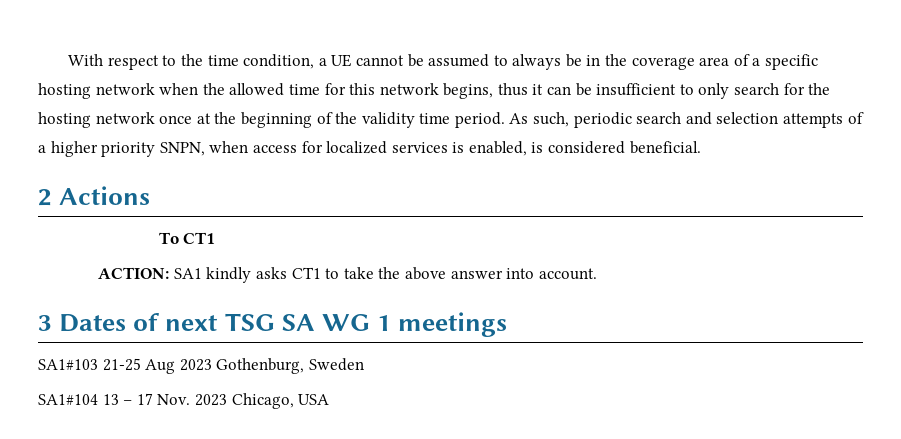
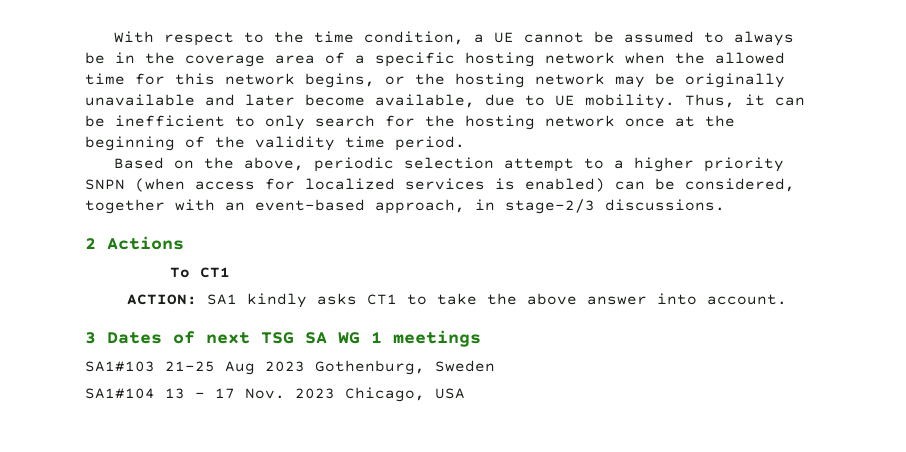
[497,83,528,96] thus -> [385,73,785,88] [85,94,735,109] or the hosting network may be originally unavailable and later become available, due to UE mobility. Thus,
[596,83,677,96] insufficient -> [115,115,225,127] inefficient
[509,112,864,128] As such, periodic search and selection attempts of -> [114,157,605,172] // Based on the above, periodic selection attempt to
[159,141,249,156] SNPN, when -> [85,178,185,192] SNPN (when
[468,141,701,156] enabled, is considered beneficial. -> [525,178,795,192] [85,199,725,214] enabled) can be considered, together with an event-based approach, in stage-2/3 discussions.

